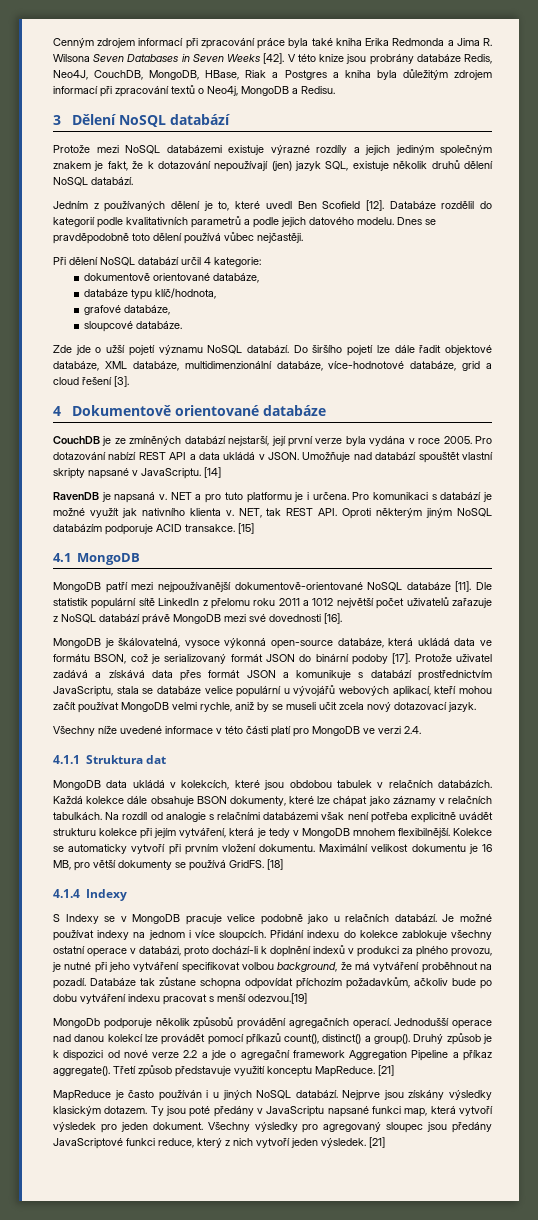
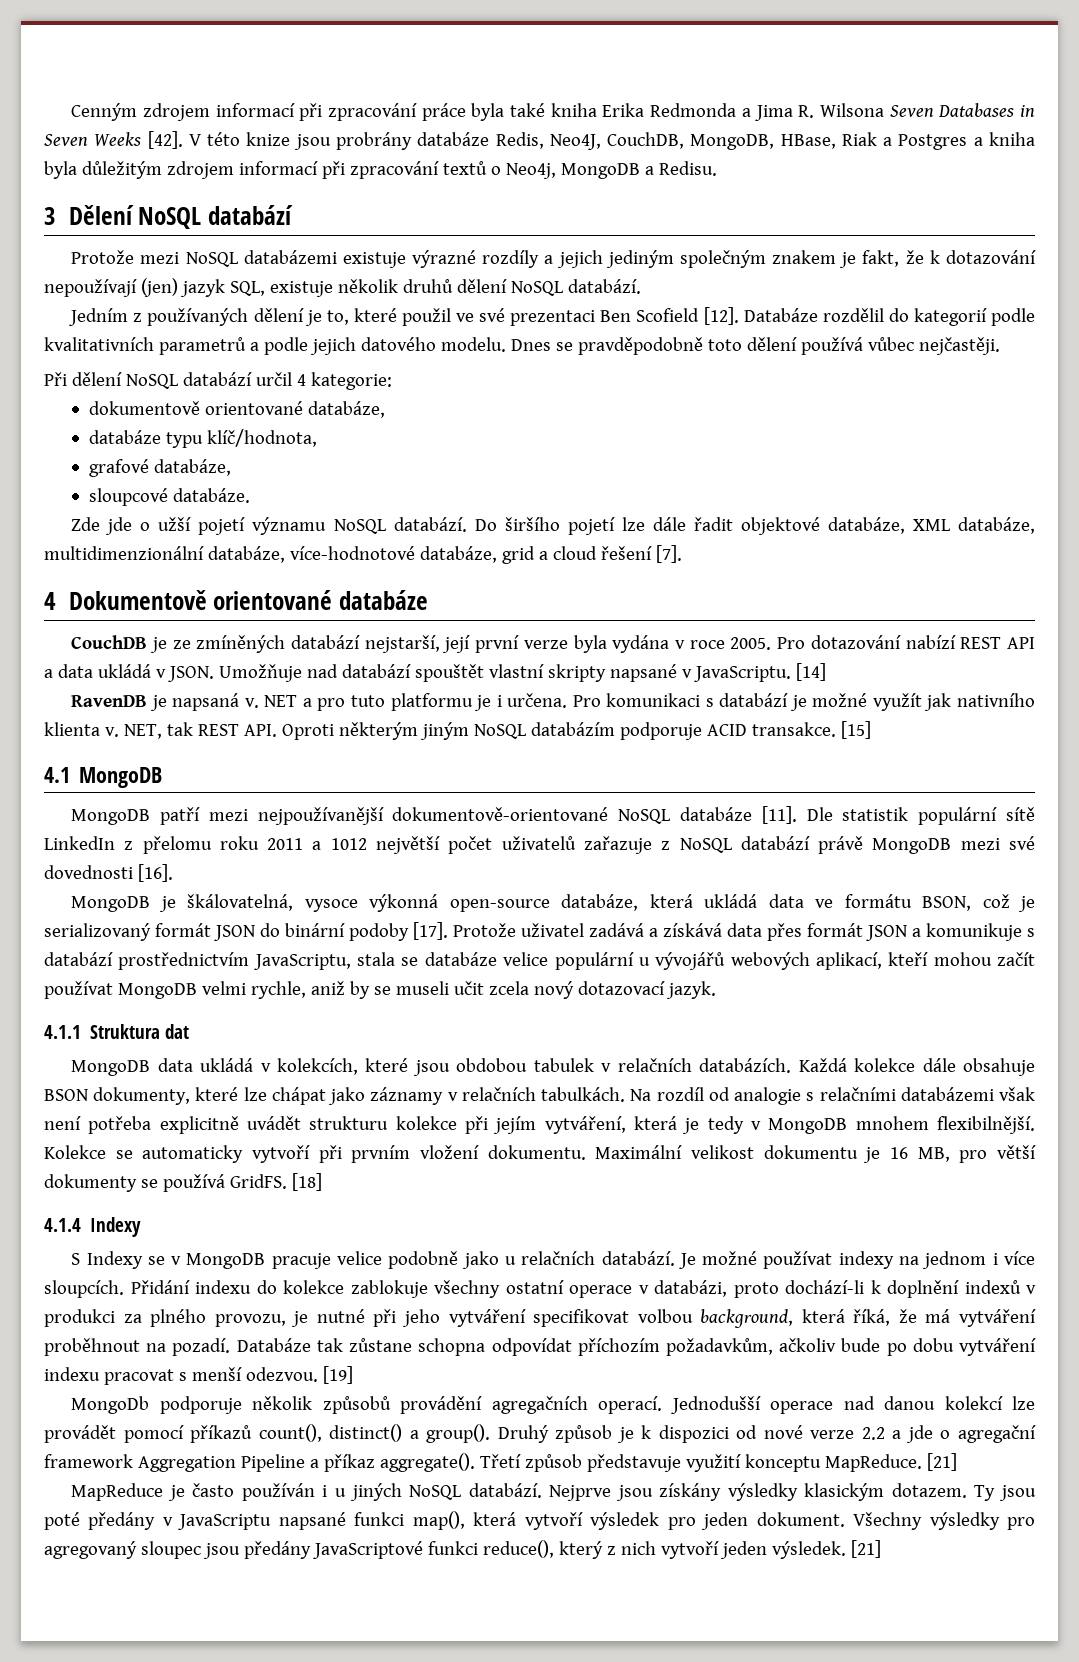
[265,201,292,209] uvedl -> [401,308,596,326] použil ve své prezentaci
[114,376,129,387] [3]. -> [655,545,682,563] [7].
[53,726,421,737] // Všechny níže uvedené informace v této části platí pro MongoDB ve verzi 2.4. -> (716, 990) none
(338, 967) none -> [801,1309,891,1326] která říká,
[248,993,307,1004] odezvou.[19] -> [245,1366,353,1384] odezvou. [19]
[404,1108,428,1117] map, -> [412,1511,465,1530] map(),
[158,1138,194,1148] reduce, -> [482,1540,554,1558] reduce(),

